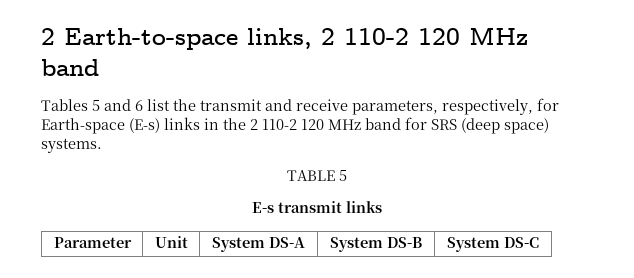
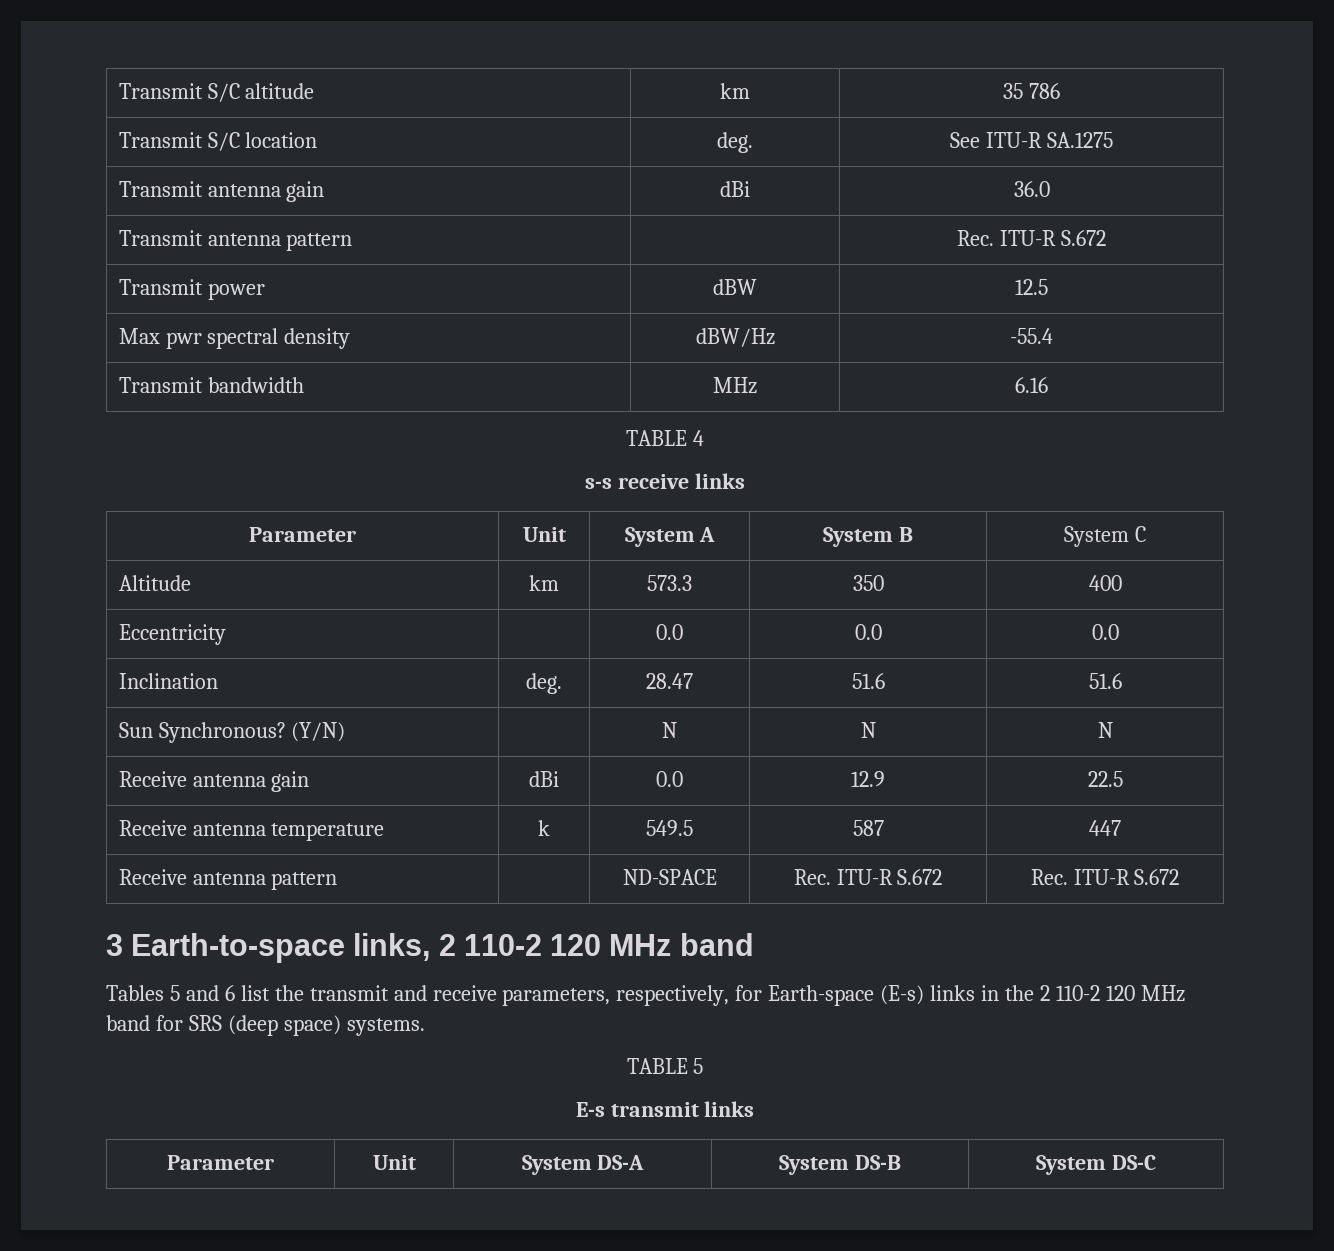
[41,28,55,45] 2 -> [118,83,315,102] [720,83,750,99] [1003,83,1060,99] [118,132,318,151] [717,132,753,153] [950,132,1113,148] [118,181,325,202] [720,181,750,197] [1013,181,1050,197] [118,230,353,251] [957,230,1106,246] [118,279,265,300] [713,279,757,295] [1015,279,1048,295] [118,328,351,349] [695,328,775,347] [1010,328,1053,344] [118,377,304,393] [713,377,757,394] [1015,377,1048,393] [626,430,704,446] [585,473,745,489] [249,527,356,542] [522,527,566,542] [624,527,716,547] [823,527,913,547] [1064,526,1146,547] [118,575,191,591] [529,575,559,591] [647,575,692,591] [852,575,884,591] [1088,575,1122,591] [118,624,226,645] [656,624,683,640] [854,624,882,640] [1091,624,1119,640] [118,673,218,689] [526,673,562,694] [646,673,693,689] [851,673,885,689] [1088,673,1122,689] [118,722,346,743] [662,722,677,738] [860,722,876,738] [1097,722,1113,738] [118,771,310,792] [529,771,559,787] [656,771,683,787] [851,771,885,787] [1087,771,1123,787] [118,820,385,841] [538,820,550,836] [646,820,693,836] [852,820,884,836] [1089,820,1121,836] [118,869,338,890] [622,869,717,885] [793,869,943,885] [1030,869,1180,885] [106,934,123,956] Transmit S/C altitude | km | 35 786 // Transmit S/C location | deg. | See ITU-R SA.1275 // Transmit antenna gain | dBi | 36.0 // Transmit antenna pattern | | Rec. ITU-R S.672 // Transmit power | dBW | 12.5 // Max pwr spectral density | dBW/Hz | -55.4 // Transmit bandwidth | MHz | 6.16 // TABLE 4 // s-s receive links // Parameter | Unit | System A | System B | System C // Altitude | km | 573.3 | 350 | 400 // Eccentricity | | 0.0 | 0.0 | 0.0 // Inclination | deg. | 28.47 | 51.6 | 51.6 // Sun Synchronous? (Y/N) | | N | N | N // Receive antenna gain | dBi | 0.0 | 12.9 | 22.5 // Receive antenna temperature | k | 549.5 | 587 | 447 // Receive antenna pattern | | ND-SPACE | Rec. ITU-R S.672 | Rec. ITU-R S.672 // 3

